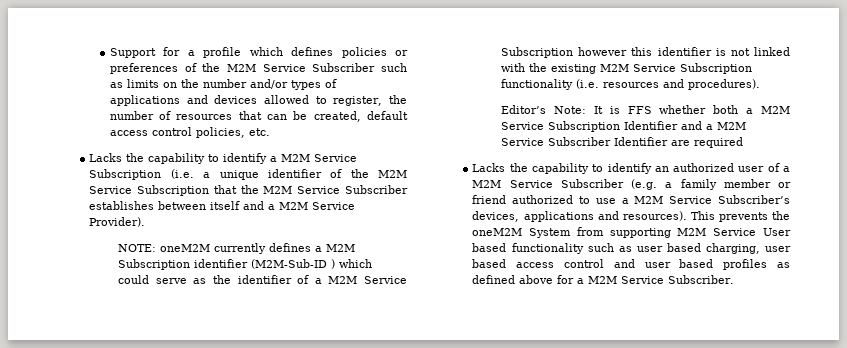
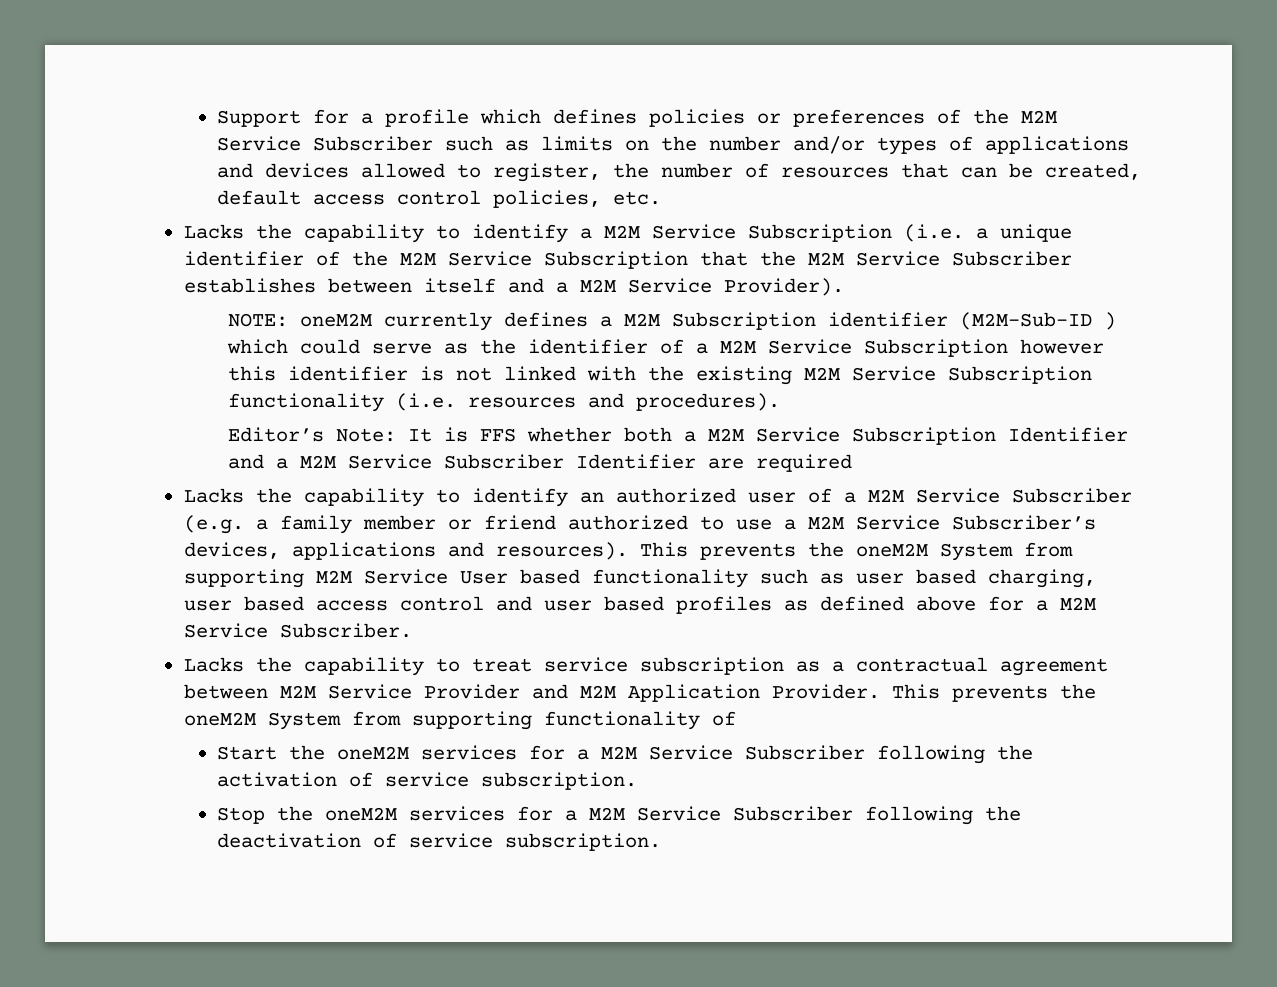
(735, 279) none -> [183,657,1108,676] [183,684,1096,702] [183,711,736,730] [217,745,1034,764] [217,772,638,790] [217,806,1022,825] [217,833,662,851] // Lacks the capability to treat service subscription as a contractual agreement between M2M Service Provider and M2M Application Provider. This prevents the oneM2M System from supporting functionality of // Start the oneM2M services for a M2M Service Subscriber following the activation of service subscription. // Stop the oneM2M services for a M2M Service Subscriber following the deactivation of service subscription.

